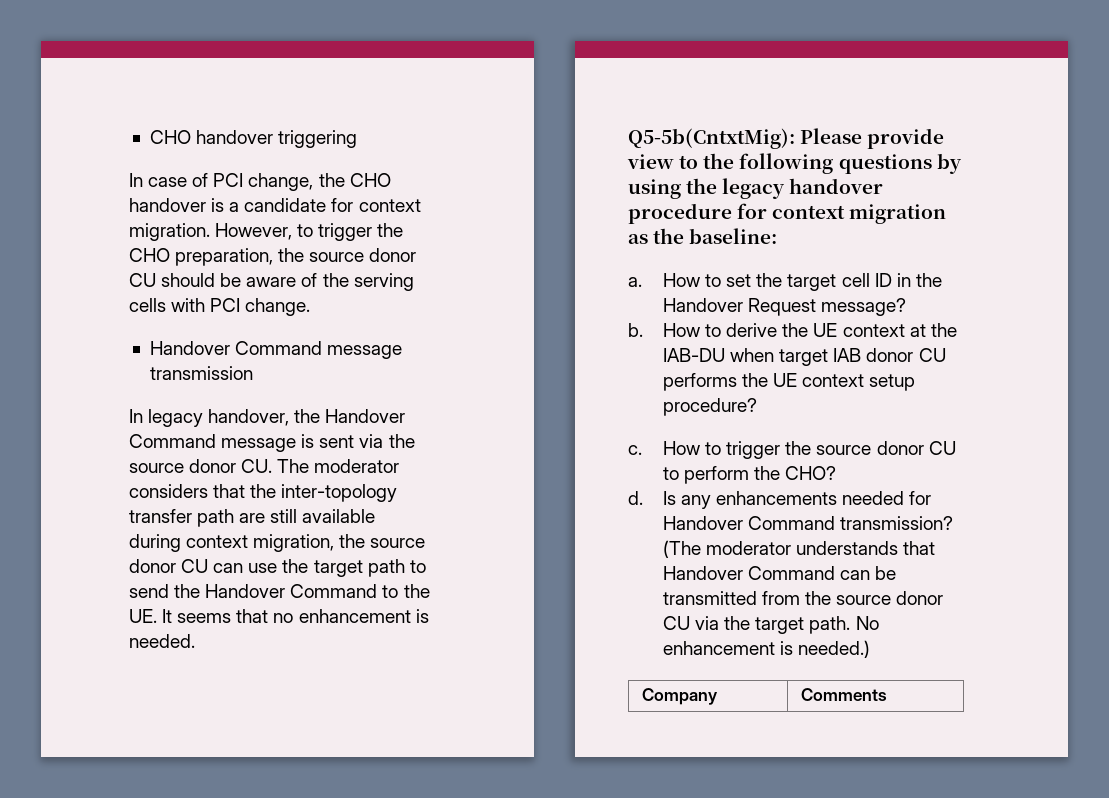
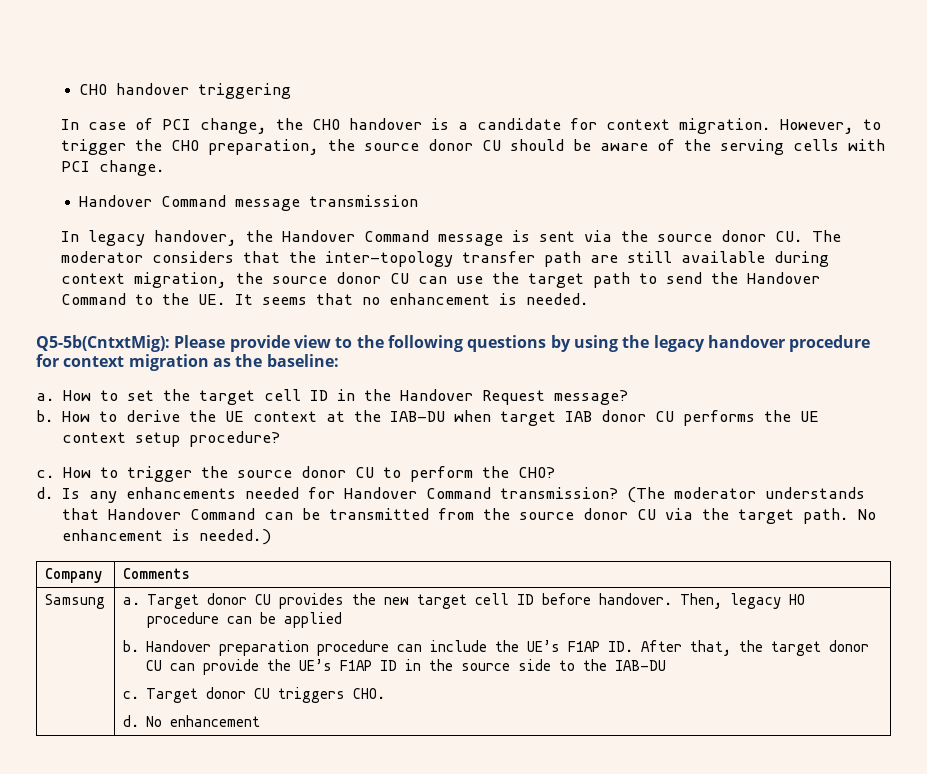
(888, 694) none -> [44,594,105,609] [122,593,806,609] [147,612,343,628] [122,640,870,656] [146,659,667,675] [122,687,386,703] [122,715,261,727] // Samsung | a. Target donor CU provides the new target cell ID before handover. Then, legacy HO procedure can be applied // b. Handover preparation procedure can include the UE’s F1AP ID. After that, the target donor CU can provide the UE’s F1AP ID in the source side to the IAB-DU // c. Target donor CU triggers CHO. // d. No enhancement

